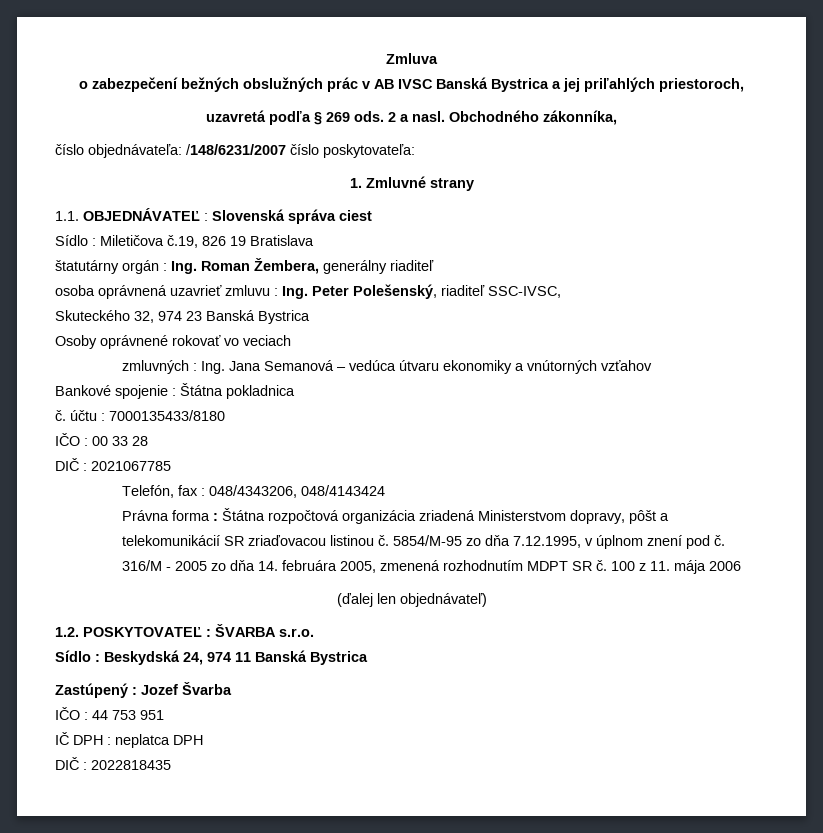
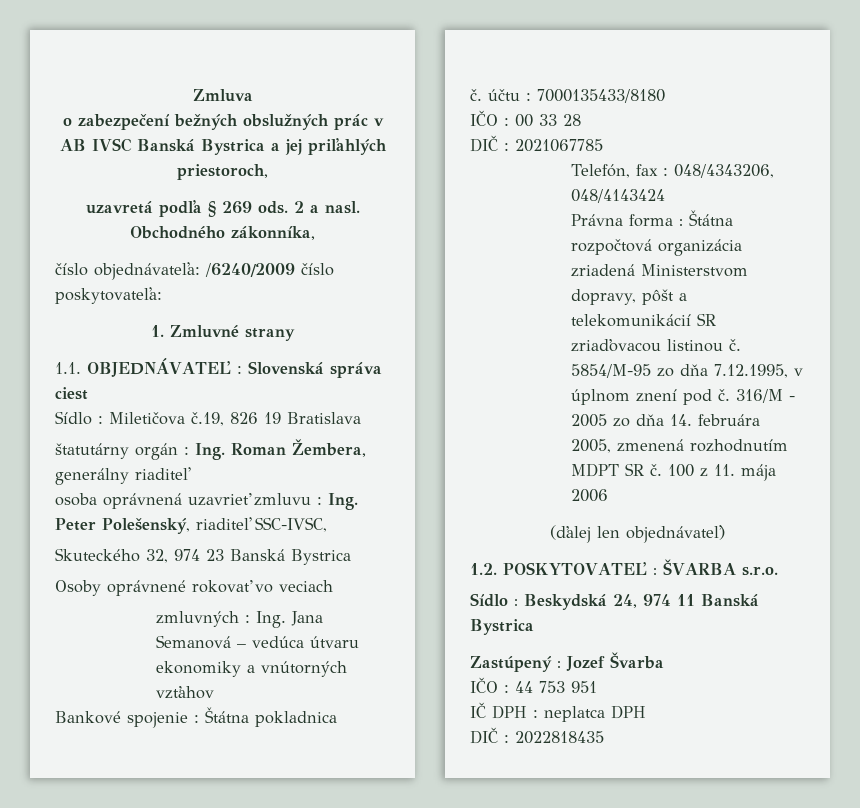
[186,144,286,155] /148/6231/2007 -> [205,263,295,277] /6240/2009

